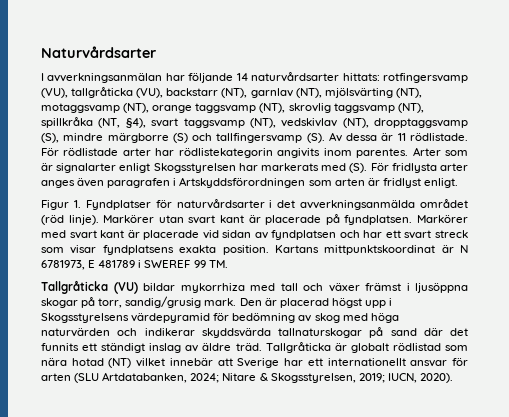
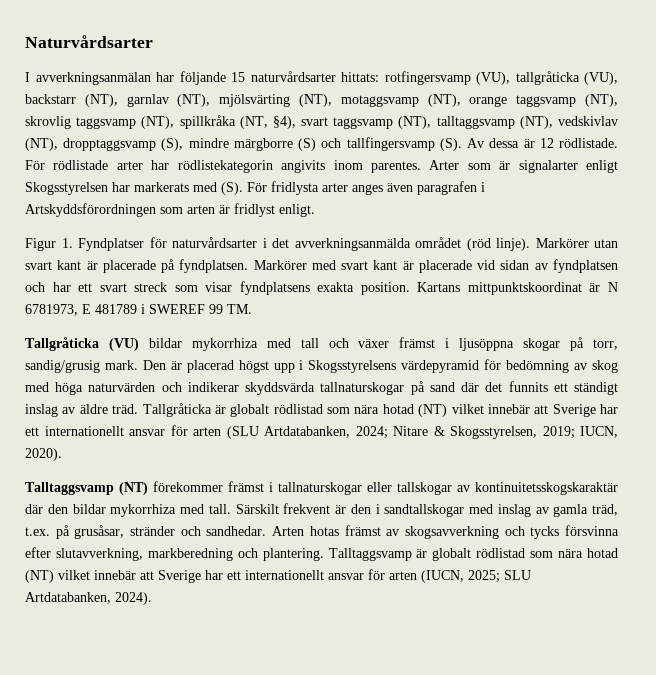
[236,73,248,81] 14 -> [231,72,245,82] 15
(276, 123) none -> [436,116,553,129] talltaggsvamp (NT),
[397,133,406,141] 11 -> [539,138,554,148] 12
(453, 378) none -> [25,481,618,495] [25,503,618,517] [25,525,619,539] [25,547,618,561] [25,569,531,583] [25,592,152,605] // Talltaggsvamp (NT) förekommer främst i tallnaturskogar eller tallskogar av kontinuitetsskogskaraktär där den bildar mykorrhiza med tall. Särskilt frekvent är den i sandtallskogar med inslag av gamla träd, t.ex. på grusåsar, stränder och sandhedar. Arten hotas främst av skogsavverkning och tycks försvinna efter slutavverkning, markberedning och plantering. Talltaggsvamp är globalt rödlistad som nära hotad (NT) vilket innebär att Sverige har ett internationellt ansvar för arten (IUCN, 2025; SLU Artdatabanken, 2024).

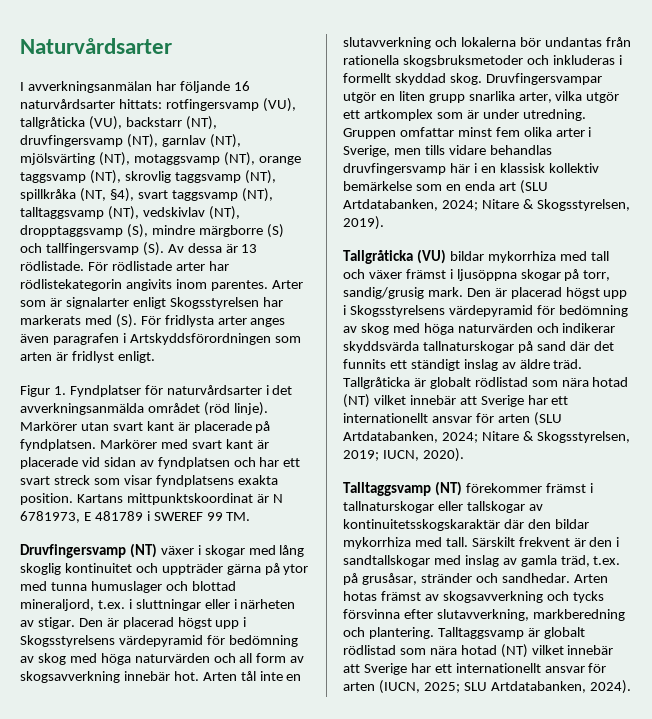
[231,72,245,82] 15 -> [233,81,250,91] 16
(118, 100) none -> [20,134,158,148] druvfingersvamp (NT),
[539,138,554,148] 12 -> [241,244,258,253] 13
(252, 309) none -> [20,543,305,558] [20,563,309,575] [20,581,236,593] [20,599,296,611] [20,617,247,629] [20,635,298,647] [20,653,305,665] [20,671,302,683] [343,37,631,49] [343,55,622,67] [343,73,602,85] [343,91,620,103] [343,109,586,121] [343,127,592,139] [343,145,552,157] [343,163,599,175] [343,180,548,194] [343,199,630,211] [343,216,384,230] // Druvfingersvamp (NT) växer i skogar med lång skoglig kontinuitet och uppträder gärna på ytor med tunna humuslager och blottad mineraljord, t.ex. i sluttningar eller i närheten av stigar. Den är placerad högst upp i Skogsstyrelsens värdepyramid för bedömning av skog med höga naturvärden och all form av skogsavverkning innebär hot. Arten tål inte en slutavverkning och lokalerna bör undantas från rationella skogsbruksmetoder och inkluderas i formellt skyddad skog. Druvfingersvampar utgör en liten grupp snarlika arter, vilka utgör ett artkomplex som är under utredning. Gruppen omfattar minst fem olika arter i Sverige, men tills vidare behandlas druvfingersvamp här i en klassisk kollektiv bemärkelse som en enda art (SLU Artdatabanken, 2024; Nitare & Skogsstyrelsen, 2019).

